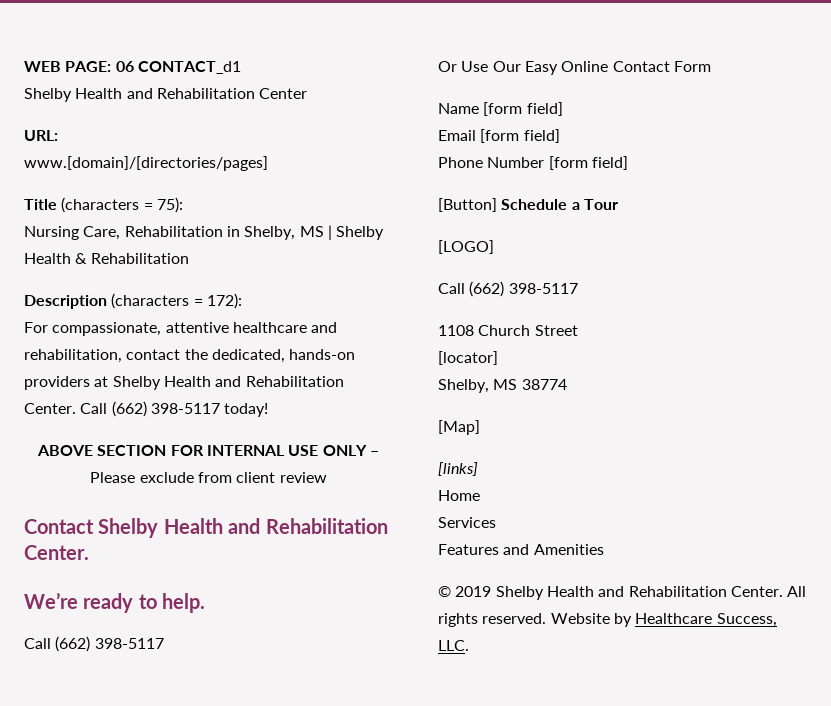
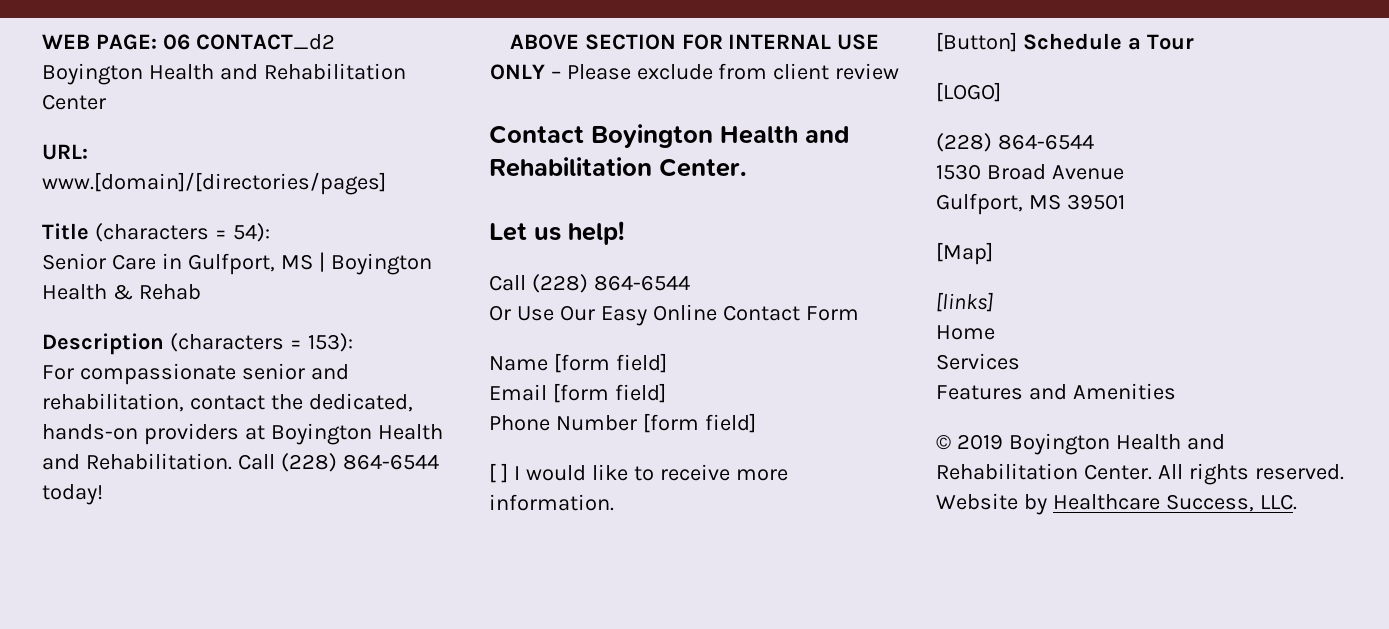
[137,61,241,74] [24,88,72,102] CONTACT_d1 // Shelby -> [195,34,335,50] [42,63,143,85] CONTACT_d2 // Boyington
[156,197,183,213] [24,226,296,240] 75): // Nursing Care, Rehabilitation in Shelby, -> [232,223,270,242] [42,253,275,275] 54): // Senior Care in Gulfport,
[336,226,385,240] Shelby -> [330,253,432,275] Boyington
[90,253,189,264] Rehabilitation -> [138,284,201,300] Rehab
[206,293,242,309] 172): -> [307,333,353,352] 153):
[52,322,307,336] compassionate, attentive healthcare -> [79,363,305,385] compassionate senior
[112,376,344,390] [24,401,220,417] Shelby Health and Rehabilitation Center. Call (662) 398-5117 -> [270,423,443,445] [42,453,439,472] Boyington Health and Rehabilitation. Call (228) 864-6544
[98,518,159,538] Shelby -> [591,124,713,148] Boyington
[24,592,206,613] [24,636,164,652] We’re ready to help. // Call (662) 398-5117 -> [489,221,625,245] [489,274,690,293] Let us help! // Call (228) 864-6544
(628, 163) none -> [489,463,788,483] [489,494,614,511] // [ ] I would like to receive more information.
[438,281,578,297] [438,325,578,336] [438,351,498,365] [438,379,567,393] Call (662) 398-5117 // 1108 Church Street // [locator] // Shelby, MS 38774 -> [936,133,1094,152] [936,164,1124,180] [936,193,1125,215] (228) 864-6544 // 1530 Broad Avenue // Gulfport, MS 39501
[495,586,544,600] Shelby -> [1008,433,1110,455] Boyington

